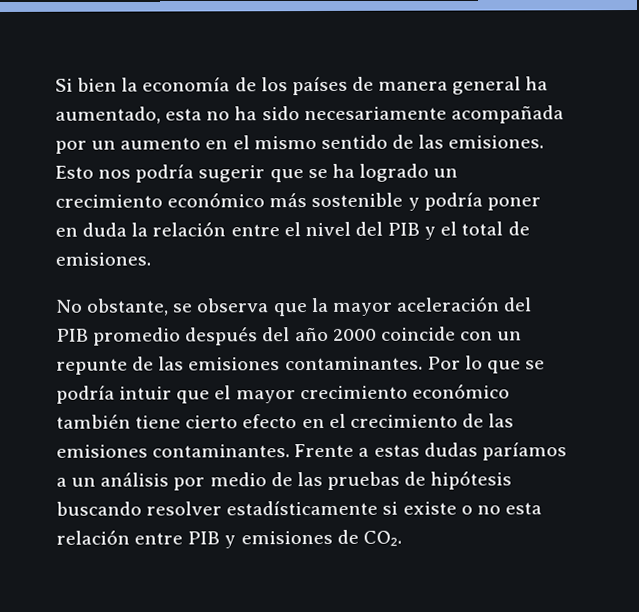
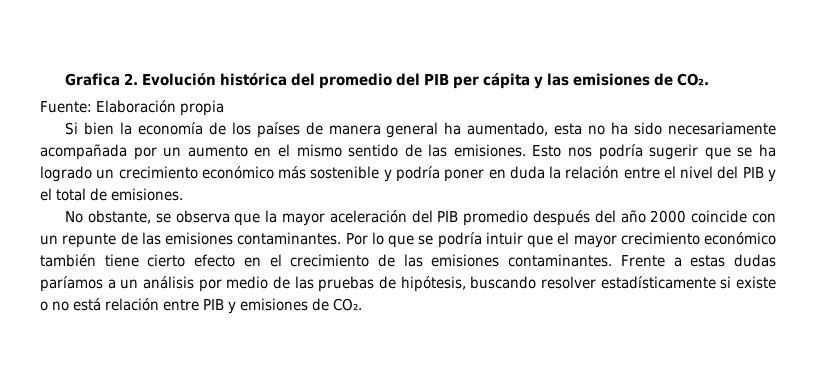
(55, 85) none -> [65,73,710,89] [40,100,224,116] Grafica 2. Evolución histórica del promedio del PIB per cápita y las emisiones de CO₂. // Fuente: Elaboración propia //
[430,470,513,490] hipótesis -> [400,276,466,292] hipótesis,
[504,502,542,515] esta -> [73,298,101,311] está

